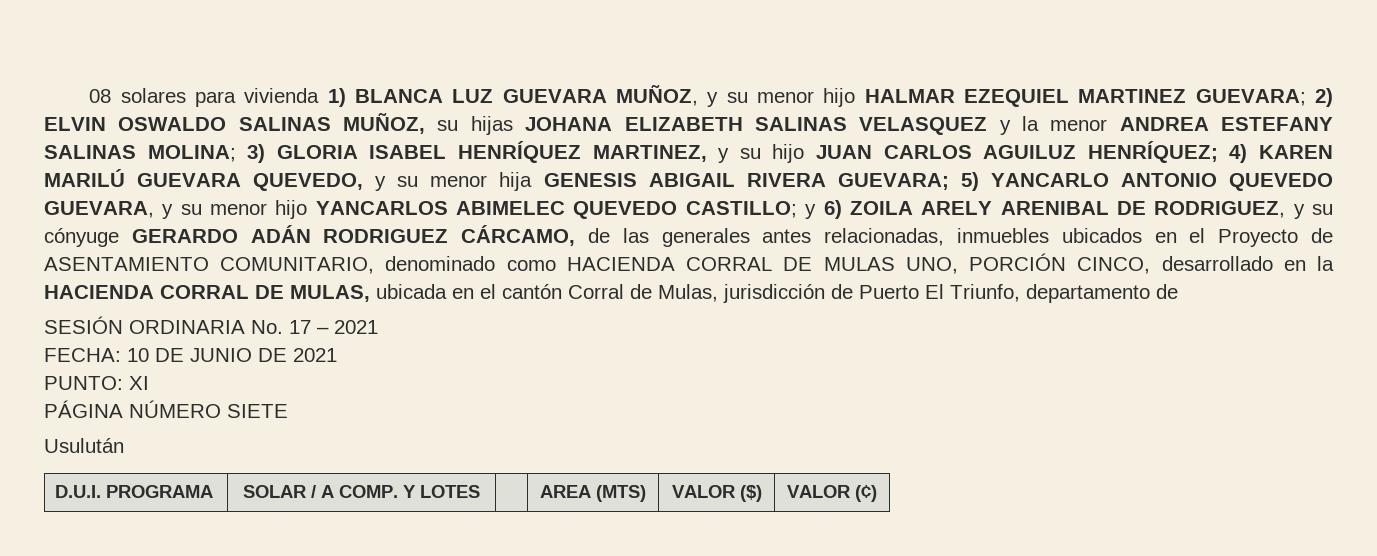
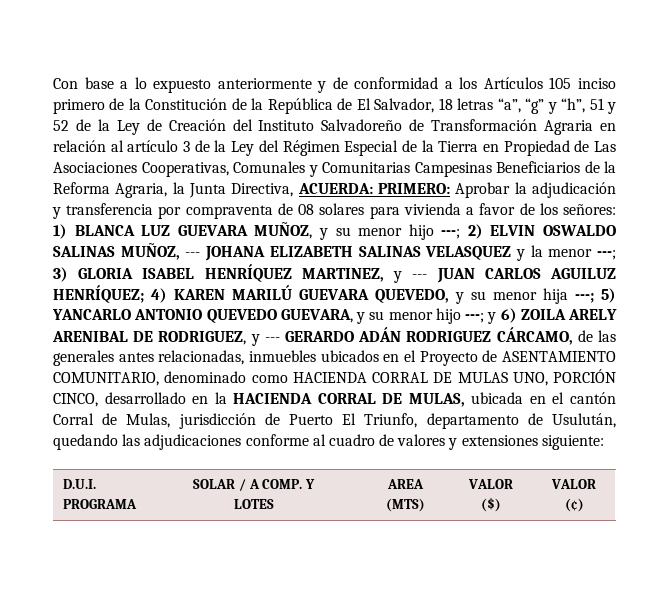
[89,88,320,107] 08 solares para vivienda -> [53,77,617,93] [53,98,617,114] [53,119,616,135] [53,140,616,156] [53,161,616,177] [53,182,616,198] [52,203,616,219] Con base a lo expuesto anteriormente y de conformidad a los Artículos 105 inciso primero de la Constitución de la República de El Salvador, 18 letras “a”, “g” y “h”, 51 y 52 de la Ley de Creación del Instituto Salvadoreño de Transformación Agraria en relación al artículo 3 de la Ley del Régimen Especial de la Tierra en Propiedad de Las Asociaciones Cooperativas, Comunales y Comunitarias Campesinas Beneficiarios de la Reforma Agraria, la Junta Directiva, ACUERDA: PRIMERO: Aprobar la adjudicación y transferencia por compraventa de 08 solares para vivienda a favor de los señores:
[864,89,1306,107] HALMAR EZEQUIEL MARTINEZ GUEVARA; -> [441,229,461,239] ---;
[437,116,513,135] su hijas -> [185,252,201,257] ---
[1119,117,1334,131] [44,145,236,162] ANDREA ESTEFANY SALINAS MOLINA; -> [597,250,616,260] ---;
[739,144,805,163] su hijo -> [412,274,428,279] ---
[543,173,949,190] GENESIS ABIGAIL RIVERA GUEVARA; -> [575,293,594,303] ---;
[315,201,797,219] YANCARLOS ABIMELEC QUEVEDO CASTILLO; -> [465,313,484,323] ---;
[1311,204,1333,215] [44,228,119,247] su cónyuge -> [264,337,280,342] ---
[44,316,378,334] [44,348,337,362] [44,376,149,390] [44,400,288,418] [44,438,124,453] // SESIÓN ORDINARIA No. 17 – 2021 // FECHA: 10 DE JUNIO DE 2021 // PUNTO: XI // PÁGINA NÚMERO SIETE // Usulután -> [552,413,616,428] [53,434,604,450] Usulután, quedando las adjudicaciones conforme al cuadro de valores y extensiones siguiente:

